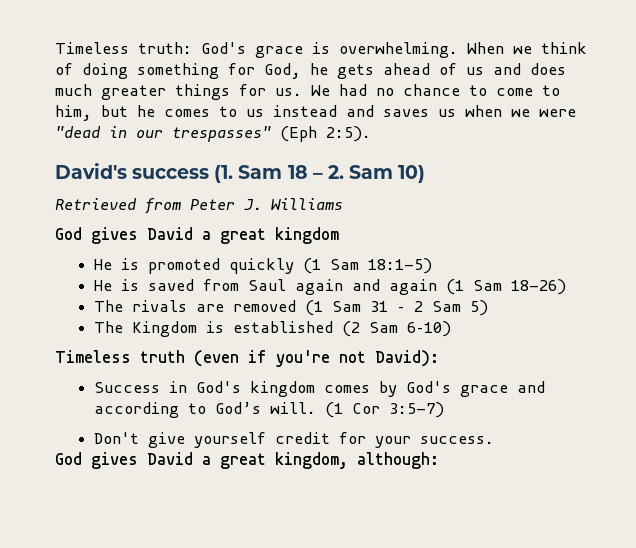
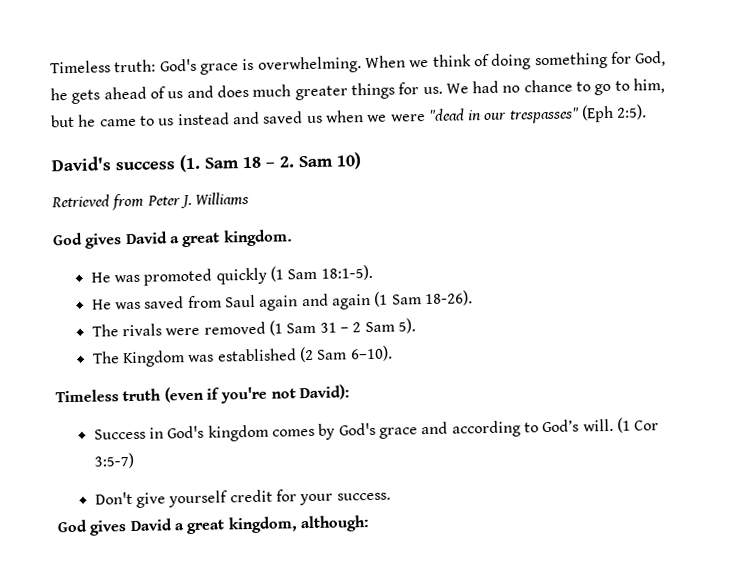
[496,88,533,96] come -> [594,83,612,96] go
[164,109,210,117] comes -> [99,118,137,127] came
[383,109,429,117] saves -> [263,111,304,124] saved
[275,227,339,244] [93,258,139,270] kingdom // He is -> [222,229,293,247] [90,272,141,283] kingdom. // He was
[367,258,432,274] [93,279,139,291] 18:1-5) // He is -> [320,264,373,281] [91,299,142,310] 18:1-5). // He was
[510,279,566,295] 18-26) -> [424,290,473,307] 18-26).
[195,304,224,312] are -> [165,327,201,336] were
[469,300,488,316] 5) -> [397,318,416,334] 5).
[205,321,224,333] is -> [188,354,215,363] was
[406,321,451,337] 6–10) -> [349,345,393,362] 6–10).

